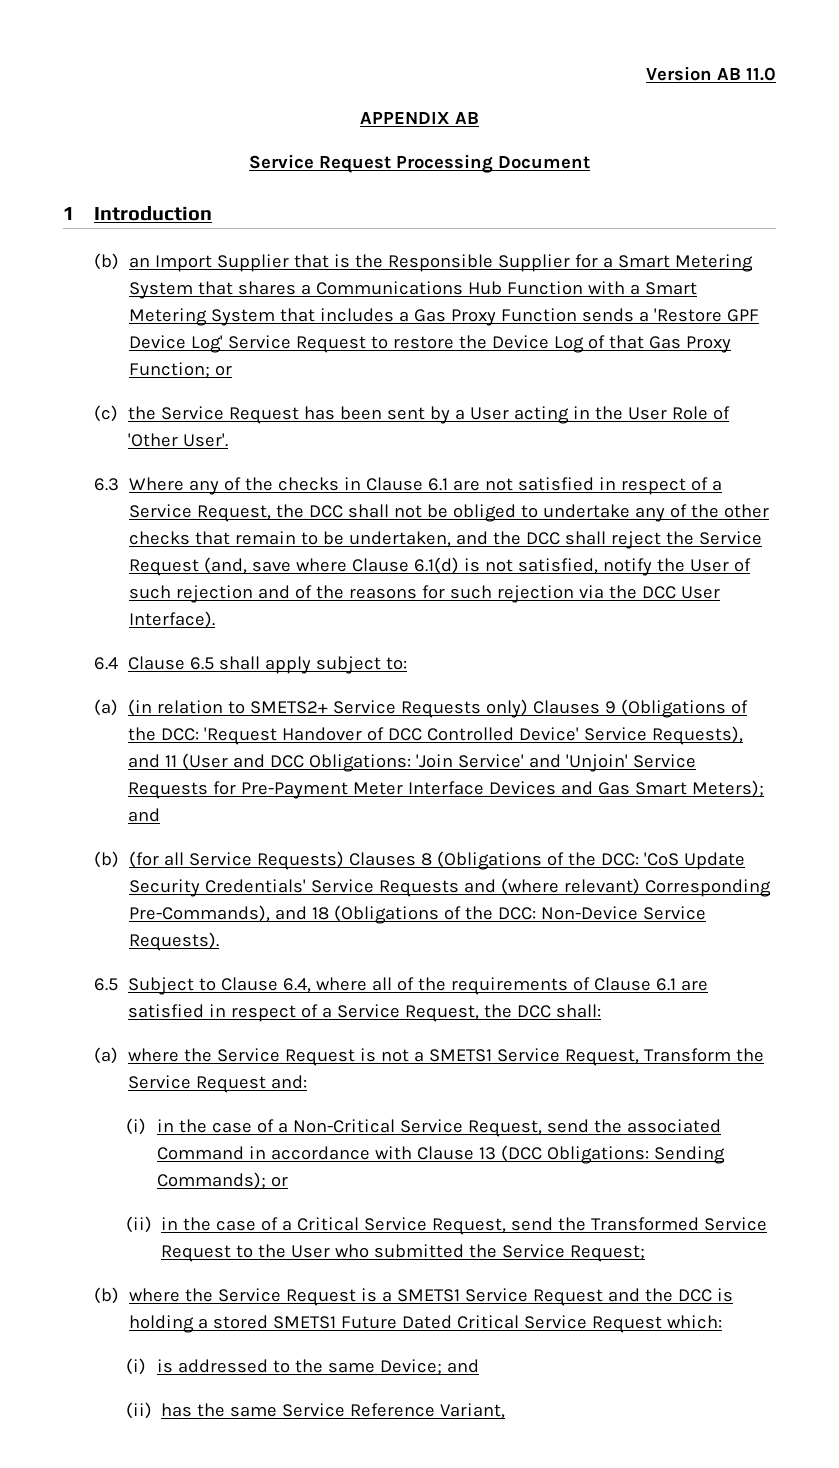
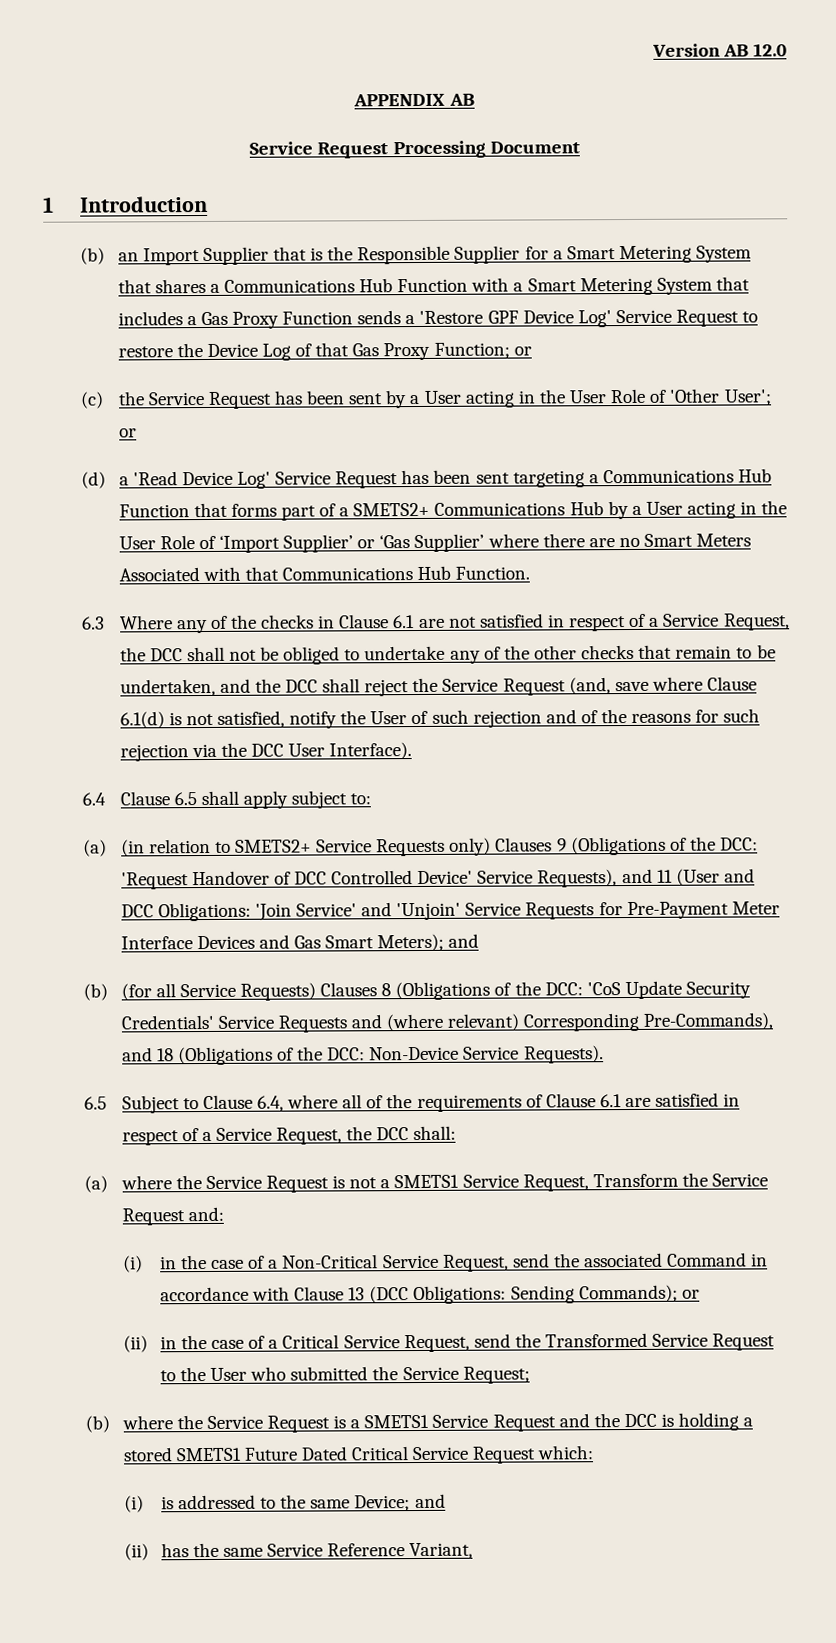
[746,67,776,81] 11.0 -> [753,43,787,57] 12.0
[182,433,228,447] User'. -> [723,389,772,406] [118,428,137,438] [81,468,773,489] [118,500,788,521] [118,533,752,553] [118,565,531,582] User'; or // (d) a 'Read Device Log' Service Request has been sent targeting a Communications Hub Function that forms part of a SMETS2+ Communications Hub by a User acting in the User Role of ‘Import Supplier’ or ‘Gas Supplier’ where there are no Smart Meters Associated with that Communications Hub Function.

